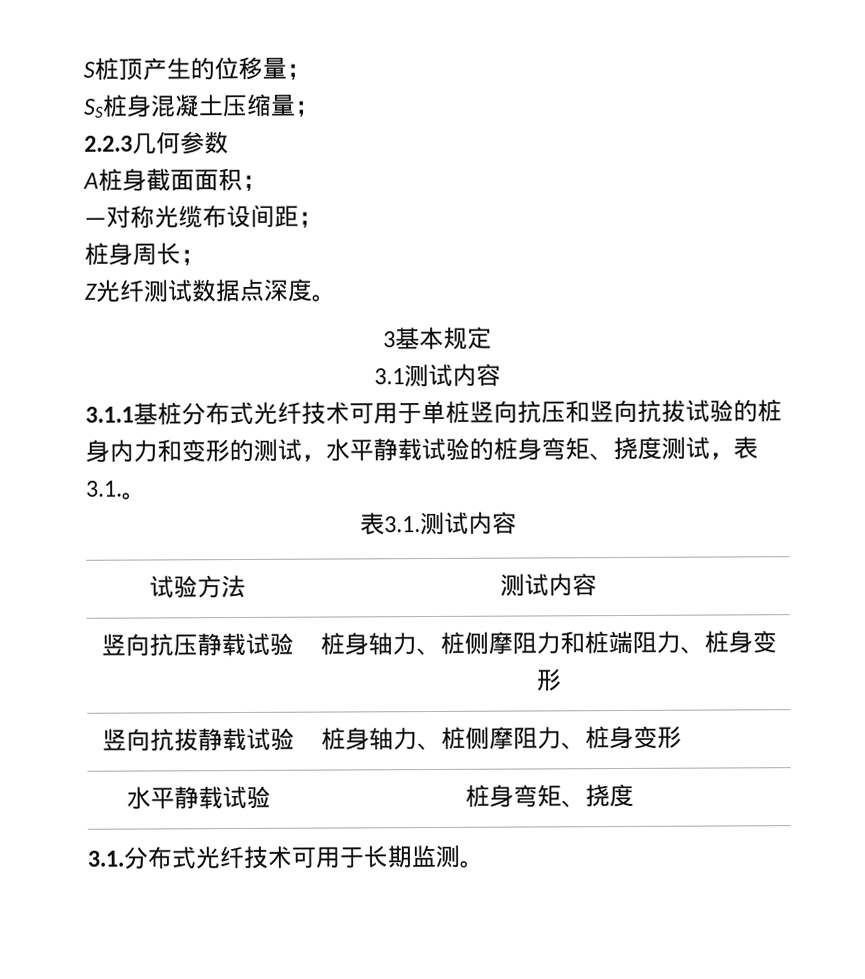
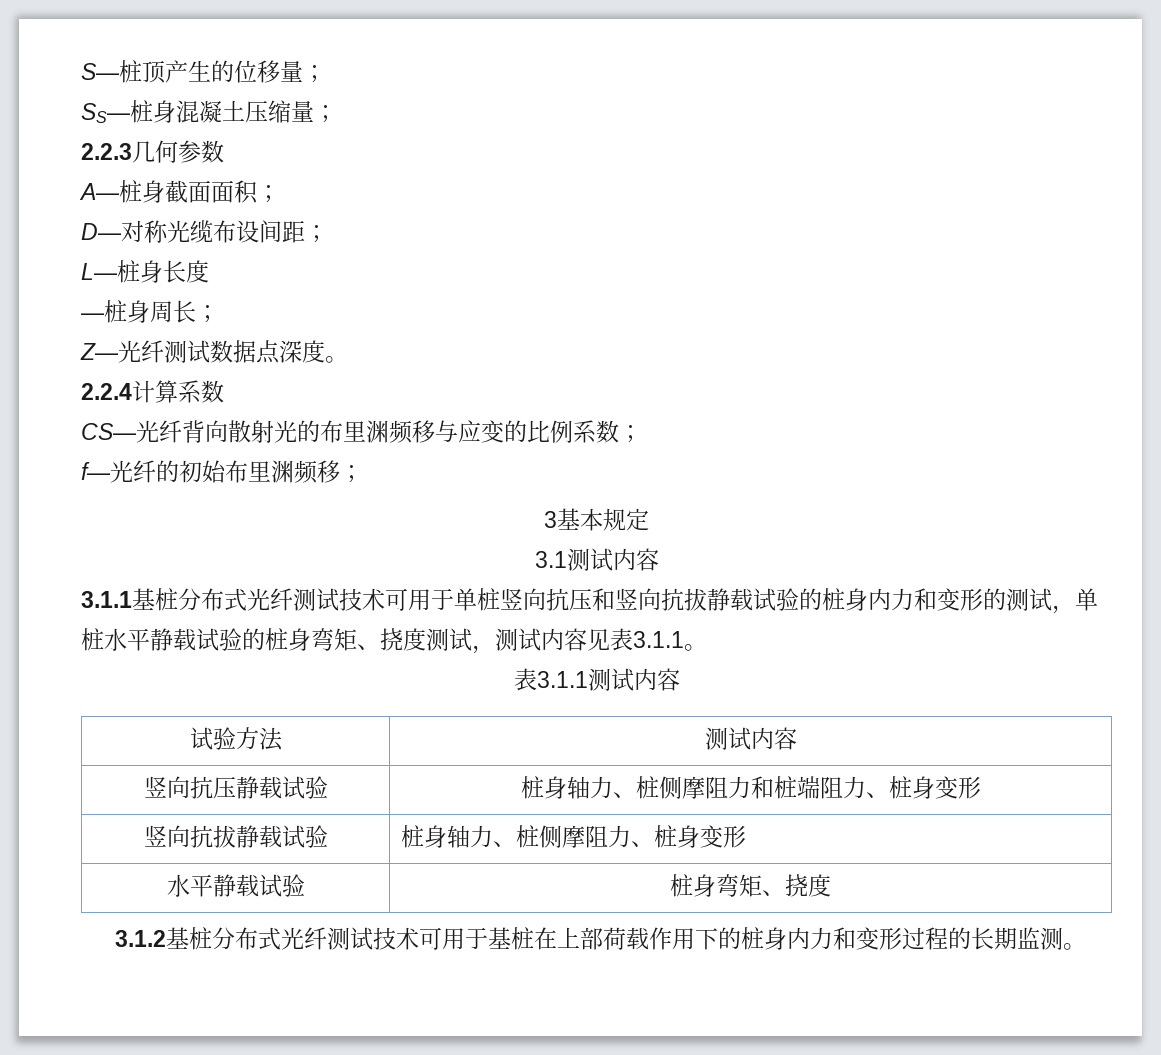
[83,61,95,78] S -> [81,63,119,80] S—
[83,98,104,118] SS -> [81,103,130,123] SS—
[83,172,99,189] A -> [79,183,119,200] A—
[84,217,107,226] — -> [81,223,121,240] D—
(323, 220) none -> [81,260,209,283] [81,313,104,320] L—桩身长度 // —
[84,283,98,300] Z -> [80,343,118,360] Z—
(337, 298) none -> [81,380,224,403] [81,420,642,444] [81,460,363,484] // 2.2.4计算系数 // CS—光纤背向散射光的布里渊频移与应变的比例系数； // f—光纤的初始布里渊频移；
(302, 413) none -> [293,588,339,611] 测试
(686, 411) none -> [707,588,753,611] 静载
(326, 458) none -> [1075,588,1098,611] [81,628,104,651] 单桩
[733,436,758,459] [85,480,123,497] 表3.1. -> [495,628,684,651] 测试内容见表3.1.1
[383,516,421,533] 3.1. -> [536,671,588,688] 3.1.1
[87,845,364,870] 3.1.分布式光纤技术可用于 -> [114,927,971,950] 3.1.2基桩分布式光纤测试技术可用于基桩在上部荷载作用下的桩身内力和变形过程的

